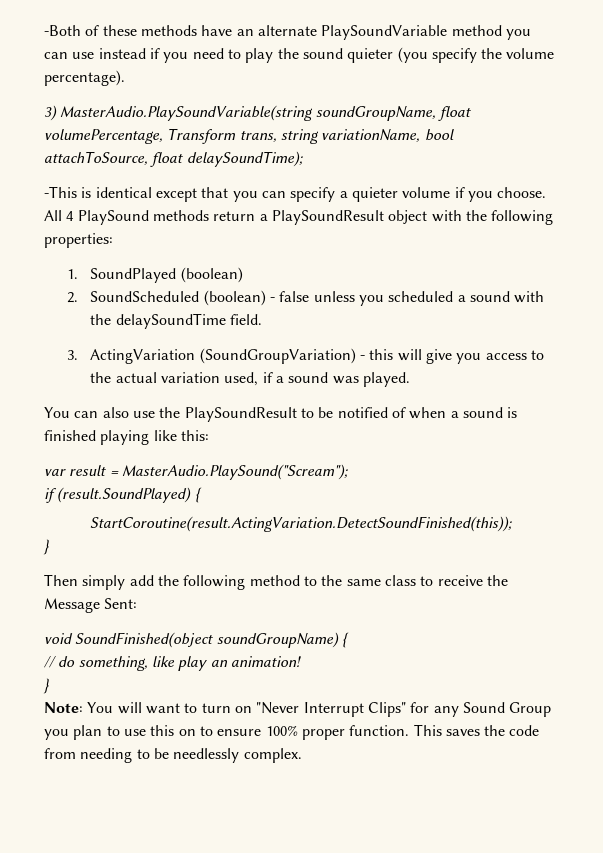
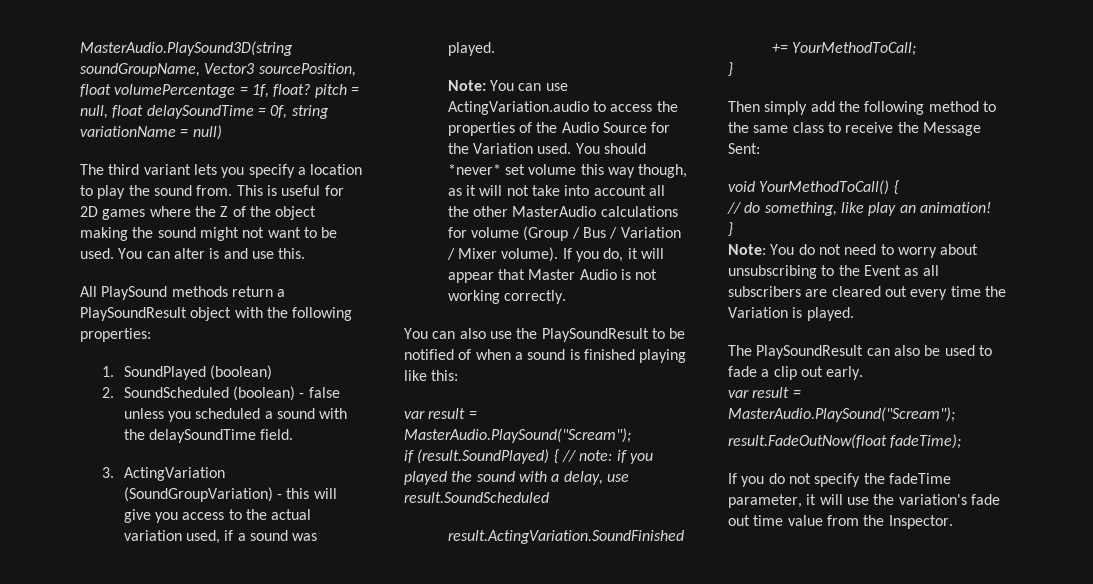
[44,25,531,40] [44,47,555,63] [44,70,125,86] [44,105,471,121] [44,128,454,144] [44,151,303,167] [44,186,547,202] [44,210,75,221] -Both of these methods have an alternate PlaySoundVariable method you can use instead if you need to play the sound quieter (you specify the volume percentage). // 3) MasterAudio.PlaySoundVariable(string soundGroupName, float volumePercentage, Transform trans, string variationName, bool attachToSource, float delaySoundTime); // -This is identical except that you can specify a quieter volume if you choose. All 4 -> [80,41,293,56] [80,63,356,77] [80,84,359,98] [80,105,329,119] [80,125,222,140] [80,164,363,178] [80,185,344,199] [80,206,317,220] [80,227,338,241] [80,248,306,259] [80,286,97,297] MasterAudio.PlaySound3D(string soundGroupName, Vector3 sourcePosition, float volumePercentage = 1f, float? pitch = null, float delaySoundTime = 0f, string variationName = null) // The third variant lets you specify a location to play the sound from. This is useful for 2D games where the Z of the object making the sound might not want to be used. You can alter is and use this. // All
(410, 379) none -> [447,80,568,91] [447,101,678,115] [447,122,671,136] [447,143,647,154] [447,164,688,178] [447,185,666,196] [447,206,678,217] [447,226,681,241] [446,247,665,262] [447,269,658,283] [447,290,567,304] // Note: You can use ActingVariation.audio to access the properties of the Audio Source for the Variation used. You should *never* set volume this way though, as it will not take into account all the other MasterAudio calculations for volume (Group / Bus / Variation / Mixer volume). If you do, it will appear that Master Audio is not working correctly.
[90,516,513,532] // StartCoroutine(result.ActingVariation.DetectSoundFinished(this)); -> [561,450,653,464] [404,471,629,485] [404,492,549,503] [447,530,684,544] [771,42,917,56] // note: if you played the sound with a delay, use result.SoundScheduled // result.ActingVariation.SoundFinished += YourMethodToCall;
[75,632,339,648] SoundFinished(object soundGroupName) -> [759,180,890,195] YourMethodToCall()
[117,702,552,717] [44,724,540,740] [44,748,302,763] will want to turn on "Never Interrupt Clips" for any Sound Group you plan to use this on to ensure 100% proper function. This saves the code from needing to be needlessly complex. -> [798,244,979,258] [728,265,939,279] [728,286,1006,300] [728,307,854,321] [728,345,992,359] [728,366,864,380] [728,387,801,398] [728,407,955,422] [728,434,962,449] [728,473,951,487] [728,494,1000,508] [728,515,953,529] do not need to worry about unsubscribing to the Event as all subscribers are cleared out every time the Variation is played. // The PlaySoundResult can also be used to fade a clip out early. // var result = MasterAudio.PlaySound("Scream"); // result.FadeOutNow(float fadeTime); // If you do not specify the fadeTime parameter, it will use the variation's fade out time value from the Inspector.

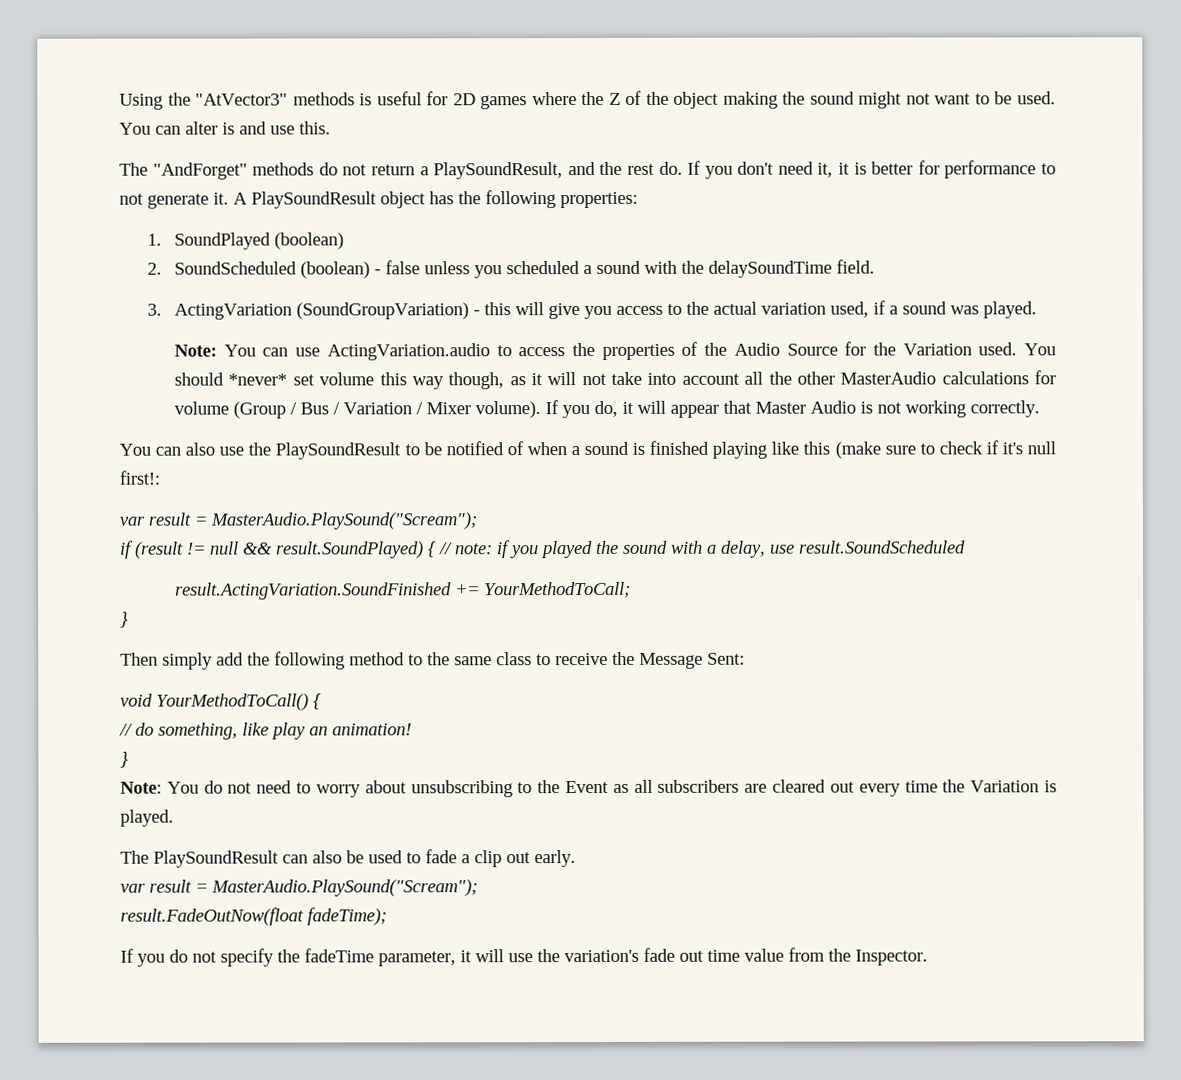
[80,41,293,56] [80,63,356,77] [80,84,359,98] [80,105,329,119] [80,125,222,140] [80,164,363,178] [80,185,263,199] MasterAudio.PlaySound3D(string soundGroupName, Vector3 sourcePosition, float volumePercentage = 1f, float? pitch = null, float delaySoundTime = 0f, string variationName = null) // The third variant lets you specify a location to play the sound from. This -> [119,92,355,110] Using the "AtVector3" methods
[80,286,286,300] All PlaySound methods return a -> [119,160,1057,180] [119,192,248,209] The "AndForget" methods do not return a PlaySoundResult, and the rest do. If you don't need it, it is better for performance to not generate it. A
[234,307,263,318] with -> [429,191,454,205] has
[431,370,459,381] this: -> [803,440,1057,459] [119,470,160,485] this (make sure to check if it's null first!:
[417,449,550,464] (result.SoundPlayed) -> [135,541,424,559] (result != null && result.SoundPlayed)

